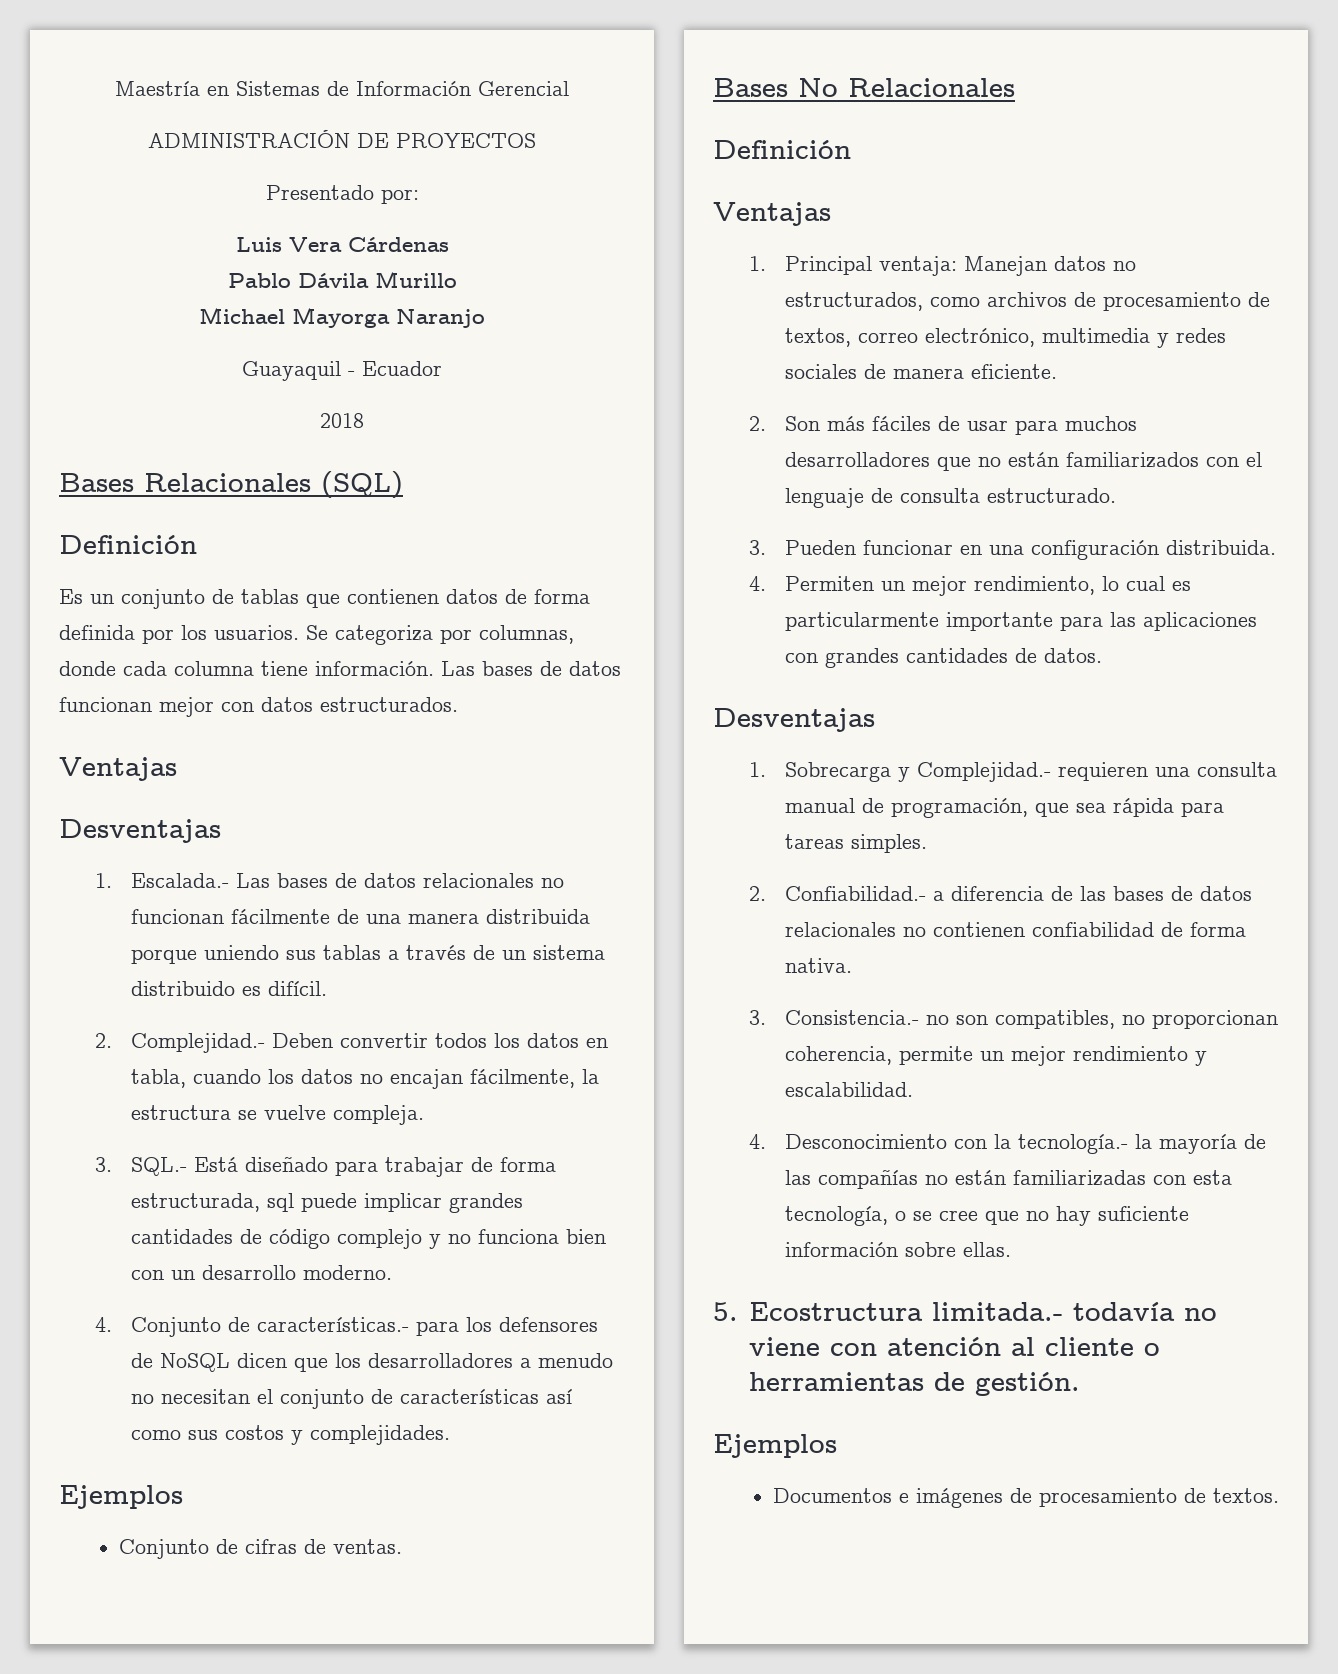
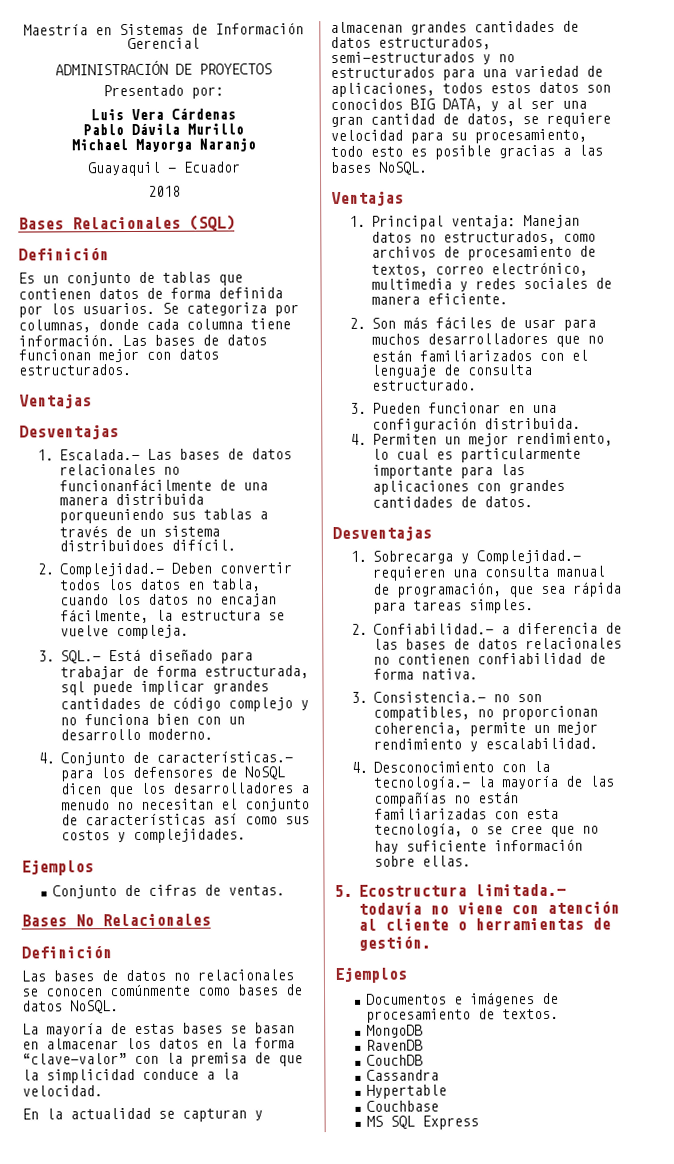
[131,909,331,924] funcionan fácilmente -> [58,478,212,492] funcionanfácilmente
[131,945,280,964] porque uniendo -> [58,508,164,524] porqueuniendo
[131,981,262,996] distribuido es -> [58,539,164,552] distribuidoes
(851, 149) none -> [21,969,294,982] [21,984,303,997] [22,1000,119,1014] [22,1022,295,1037] [22,1037,295,1050] [22,1052,303,1067] [22,1068,239,1084] [22,1085,103,1097] [22,1107,263,1122] [330,20,579,35] [330,36,491,50] [330,51,515,65] [330,65,603,81] [330,81,611,98] [330,98,587,112] [330,112,611,128] [330,128,587,144] [330,144,603,160] [330,161,428,175] // Las bases de datos no relacionales se conocen comúnmente como bases de datos NoSQL. // La mayoría de estas bases se basan en almacenar los datos en la forma “clave-valor” con la premisa de que la simplicidad conduce a la velocidad. // En la actualidad se capturan y almacenan grandes cantidades de datos estructurados, semi-estructurados y no estructurados para una variedad de aplicaciones, todos estos datos son conocidos BIG DATA, y al ser una gran cantidad de datos, se requiere velocidad para su procesamiento, todo esto es posible gracias a las bases NoSQL.
(1279, 1495) none -> [365,1024,423,1038] [365,1039,423,1051] [365,1054,423,1066] [365,1069,439,1081] [365,1084,447,1099] [365,1100,439,1112] [365,1115,479,1130] // MongoDB // RavenDB // CouchDB // Cassandra // Hypertable // Couchbase // MS SQL Express

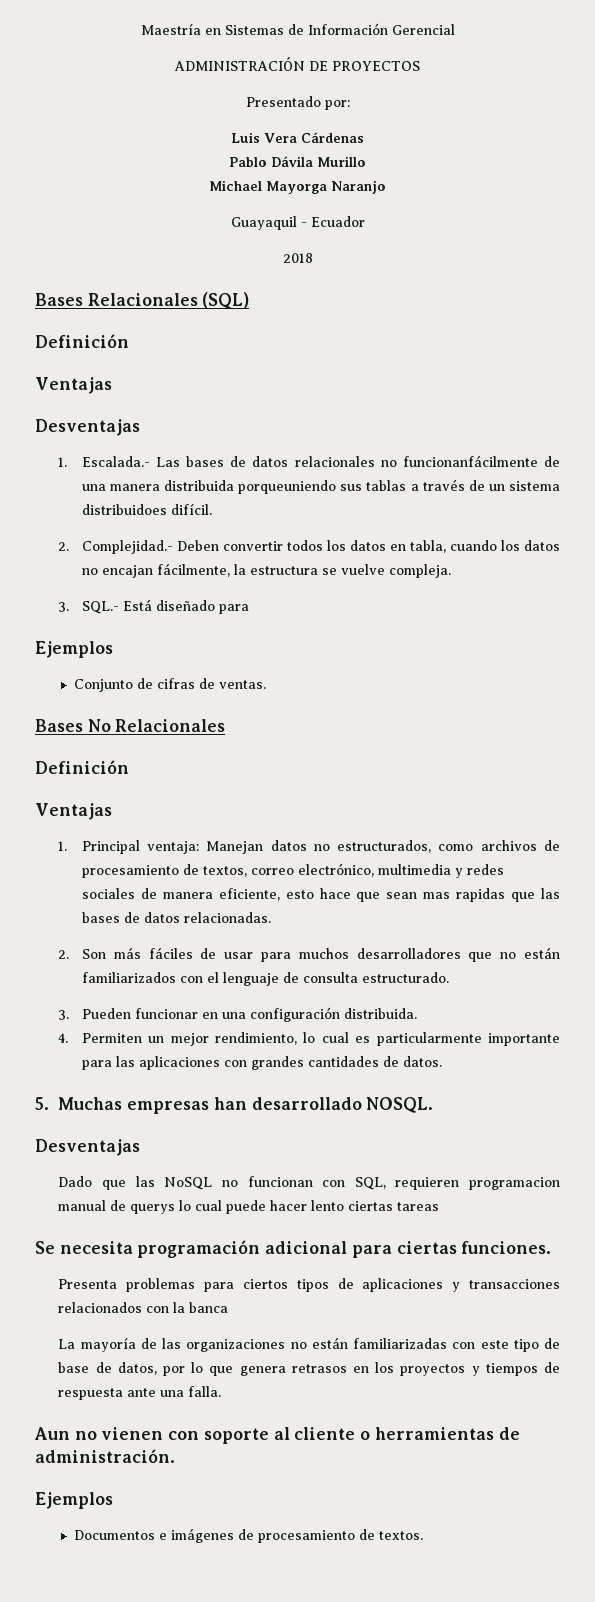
[18,271,243,286] [18,287,283,300] [18,302,299,318] [18,318,291,333] [18,334,267,347] [18,348,219,363] [18,364,131,376] // Es un conjunto de tablas que contienen datos de forma definida por los usuarios. Se categoriza por columnas, donde cada columna tiene información. Las bases de datos funcionan mejor con datos estructurados. -> (129, 341) none
[59,665,309,680] [59,680,269,696] [59,696,309,712] [59,713,245,726] [59,728,213,741] [38,751,293,766] [59,766,285,782] [59,782,310,798] [60,798,310,812] [60,813,310,826] [60,828,246,844] trabajar de forma estructurada, sql puede implicar grandes cantidades de código complejo y no funciona bien con un desarrollo moderno. // 4. Conjunto de características.- para los defensores de NoSQL dicen que los desarrolladores a menudo no necesitan el conjunto de características así como sus costos y complejidades. -> (249, 609) none
[21,969,294,982] [21,984,303,997] [22,1000,119,1014] [22,1022,295,1037] [22,1037,295,1050] [22,1052,303,1067] [22,1068,239,1084] [22,1085,103,1097] [22,1107,263,1122] [330,20,579,35] [330,36,491,50] [330,51,515,65] [330,65,603,81] [330,81,611,98] [330,98,587,112] [330,112,611,128] [330,128,587,144] [330,144,603,160] [330,161,428,175] // Las bases de datos no relacionales se conocen comúnmente como bases de datos NoSQL. // La mayoría de estas bases se basan en almacenar los datos en la forma “clave-valor” con la premisa de que la simplicidad conduce a la velocidad. // En la actualidad se capturan y almacenan grandes cantidades de datos estructurados, semi-estructurados y no estructurados para una variedad de aplicaciones, todos estos datos son conocidos BIG DATA, y al ser una gran cantidad de datos, se requiere velocidad para su procesamiento, todo esto es posible gracias a las bases NoSQL. -> (129, 767) none
[426,293,508,305] eficiente. -> [218,888,560,902] [81,912,271,923] eficiente, esto hace que sean mas rapidas que las bases de datos relacionadas.
[332,525,432,542] [350,549,581,565] [371,565,605,581] [372,581,622,598] [372,599,534,614] [351,622,622,635] [372,637,622,650] [372,652,606,665] [372,668,478,680] [351,691,542,703] [372,705,598,721] [372,721,598,737] [372,737,598,752] [351,760,550,773] [372,776,495,790] Desventajas // 1. Sobrecarga y Complejidad.- requieren una consulta manual de programación, que sea rápida para tareas simples. // 2. Confiabilidad.- a diferencia de las bases de datos relacionales no contienen confiabilidad de forma nativa. // 3. Consistencia.- no son compatibles, no proporcionan coherencia, permite un mejor rendimiento y escalabilidad. // 4. Desconocimiento con la tecnología.- la -> [35,1097,434,1114] [35,1139,140,1156] [58,1176,561,1190] [58,1200,440,1214] [35,1240,552,1258] [58,1278,560,1292] [58,1302,229,1313] [58,1339,76,1349] 5. Muchas empresas han desarrollado NOSQL. // Desventajas // Dado que las NoSQL no funcionan con SQL, requieren programacion manual de querys lo cual puede hacer lento ciertas tareas // Se necesita programación adicional para ciertas funciones. // Presenta problemas para ciertos tipos de aplicaciones y transacciones relacionados con la banca // La
[373,792,447,807] compañías -> [186,1339,286,1352] organizaciones
[525,808,559,820] [373,823,599,837] [373,838,583,854] [373,855,471,867] [334,883,566,898] [357,900,620,915] esta tecnología, o se cree que no hay suficiente información sobre ellas. // 5. Ecostructura limitada.- todavía no viene con atención -> [480,1338,560,1352] [58,1362,561,1376] [58,1386,222,1400] [34,1427,269,1444] este tipo de base de datos, por lo que genera retrasos en los proyectos y tiempos de respuesta ante una falla. // Aun no vienen con soporte
[357,935,431,951] gestión. -> [35,1449,175,1463] administración.
[365,1024,423,1038] [365,1039,423,1051] [365,1054,423,1066] [365,1069,439,1081] [365,1084,447,1099] [365,1100,439,1112] [365,1115,479,1130] // MongoDB // RavenDB // CouchDB // Cassandra // Hypertable // Couchbase // MS SQL Express -> (423, 1535) none

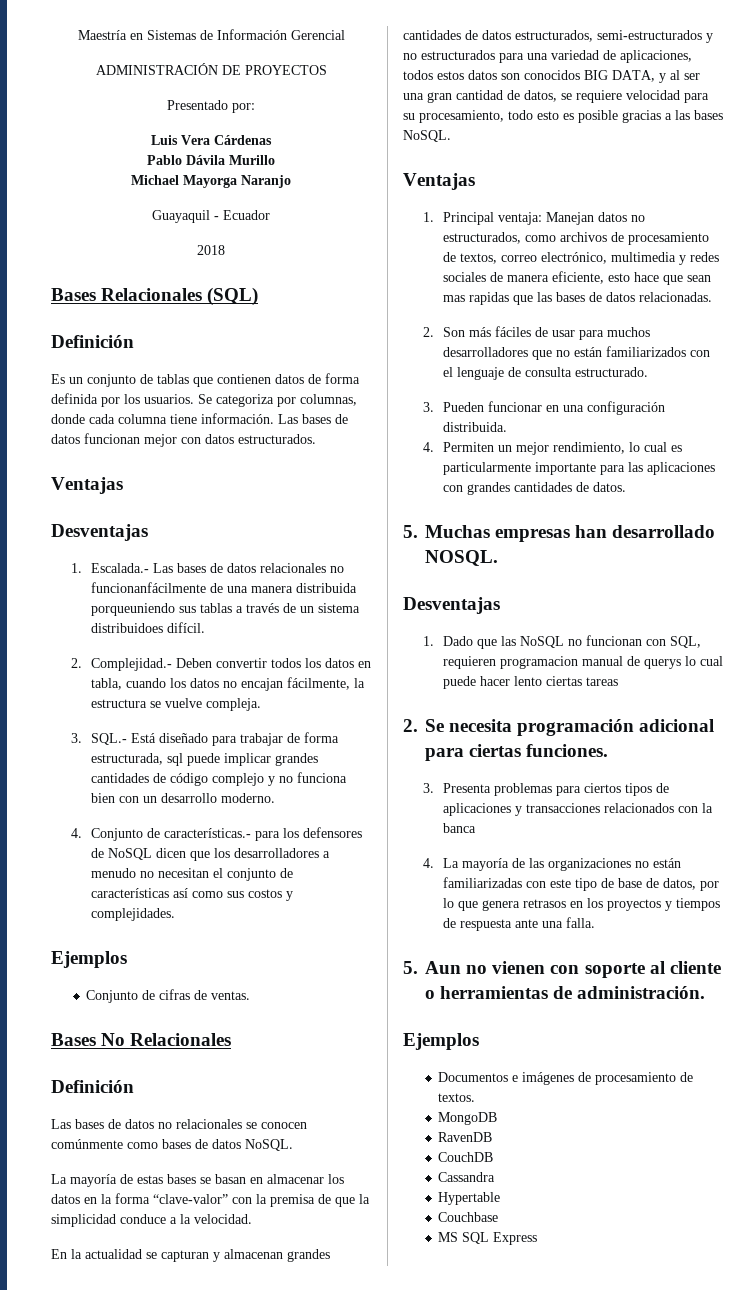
(129, 341) none -> [51,373,360,387] [51,393,357,407] [51,413,348,424] [51,433,316,447] // Es un conjunto de tablas que contienen datos de forma definida por los usuarios. Se categoriza por columnas, donde cada columna tiene información. Las bases de datos funcionan mejor con datos estructurados.
(249, 609) none -> [239,732,339,746] [90,753,318,766] [90,772,347,786] [90,793,275,803] [70,827,362,841] [90,848,330,861] [90,868,293,881] [90,888,293,901] [90,908,175,921] trabajar de forma estructurada, sql puede implicar grandes cantidades de código complejo y no funciona bien con un desarrollo moderno. // 4. Conjunto de características.- para los defensores de NoSQL dicen que los desarrolladores a menudo no necesitan el conjunto de características así como sus costos y complejidades.
(129, 767) none -> [51,1119,307,1129] [51,1139,293,1151] [51,1174,344,1187] [51,1193,370,1207] [51,1214,252,1227] [51,1249,330,1262] [403,30,713,43] [403,50,692,63] [403,70,700,83] [403,90,709,103] [403,110,723,123] [403,130,451,142] // Las bases de datos no relacionales se conocen comúnmente como bases de datos NoSQL. // La mayoría de estas bases se basan en almacenar los datos en la forma “clave-valor” con la premisa de que la simplicidad conduce a la velocidad. // En la actualidad se capturan y almacenan grandes cantidades de datos estructurados, semi-estructurados y no estructurados para una variedad de aplicaciones, todos estos datos son conocidos BIG DATA, y al ser una gran cantidad de datos, se requiere velocidad para su procesamiento, todo esto es posible gracias a las bases NoSQL.
(140, 1147) none -> [422,636,434,646] 1.
(440, 1206) none -> [403,719,418,732] 2.
(552, 1247) none -> [422,783,434,793] 3.
(229, 1307) none -> [422,858,434,868] 4.
(222, 1391) none -> [403,961,418,974] 5.
(423, 1535) none -> [438,1112,498,1125] [438,1132,493,1142] [438,1152,494,1162] [438,1172,496,1182] [438,1192,501,1205] [438,1212,499,1222] [438,1232,538,1245] // MongoDB // RavenDB // CouchDB // Cassandra // Hypertable // Couchbase // MS SQL Express

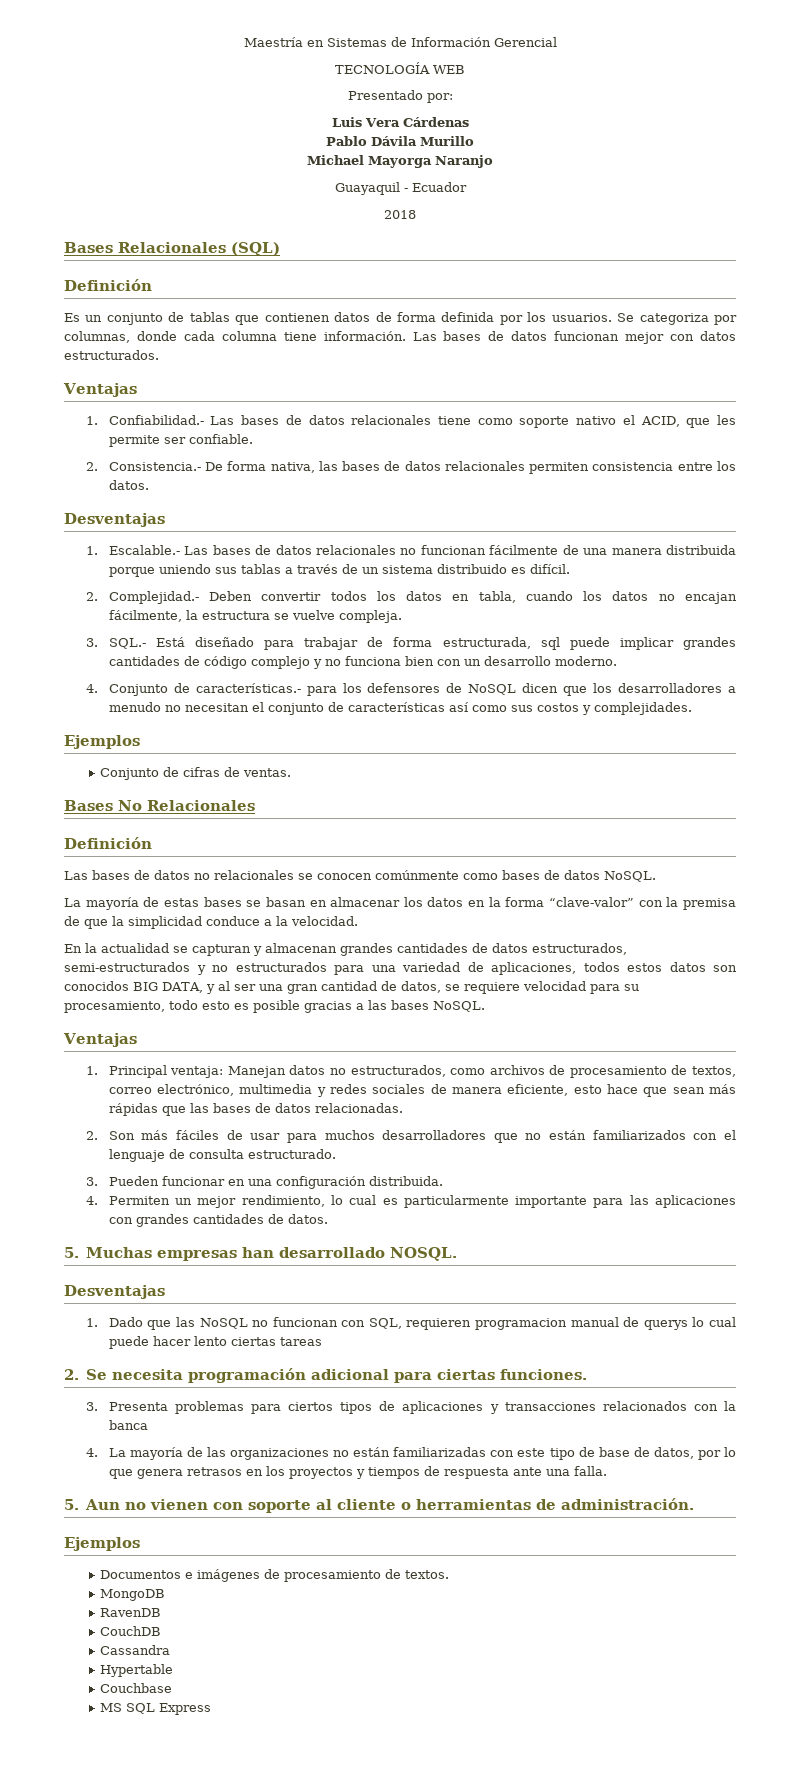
[95,63,327,75] ADMINISTRACIÓN DE PROYECTOS -> [335,62,465,74] TECNOLOGÍA WEB
[51,524,148,541] [70,563,149,573] // Desventajas // 1. Escalada.- -> [86,415,736,428] [108,434,253,447] [86,461,736,474] [108,480,149,490] [64,513,165,527] [86,545,180,555] // 1. Confiabilidad.- Las bases de datos relacionales tiene como soporte nativo el ACID, que les permite ser confiable. // 2. Consistencia.- De forma nativa, las bases de datos relacionales permiten consistencia entre los datos. // Desventajas // 1. Escalable.-
[90,582,206,593] funcionanfácilmente -> [420,545,559,555] funcionan fácilmente
[90,603,175,616] porqueuniendo -> [108,564,211,577] porque uniendo
[90,623,163,633] distribuidoes -> [436,564,526,574] distribuido es
[442,292,509,305] mas rapidas -> [708,1084,736,1094] [108,1103,158,1116] más rápidas

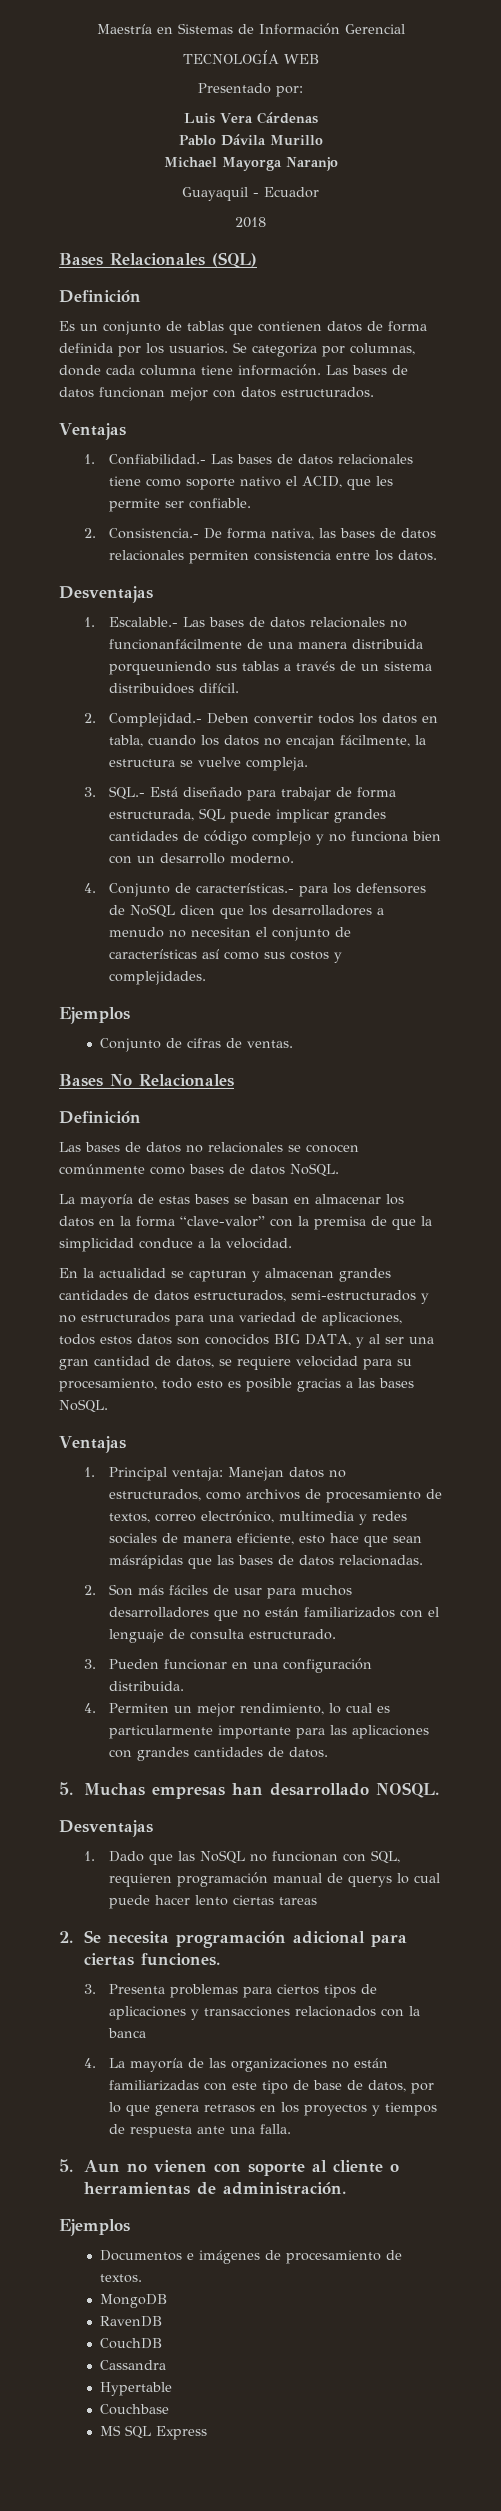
[420,545,559,555] funcionan fácilmente -> [108,639,242,650] funcionanfácilmente
[108,564,211,577] porque uniendo -> [108,661,211,675] porqueuniendo
[436,564,526,574] distribuido es -> [108,683,194,694] distribuidoes
[540,637,560,650] sql -> [198,808,225,822] SQL
[708,1084,736,1094] [108,1103,158,1116] más rápidas -> [108,1555,183,1569] másrápidas
[475,1318,568,1330] programacion -> [176,1872,268,1887] programación

